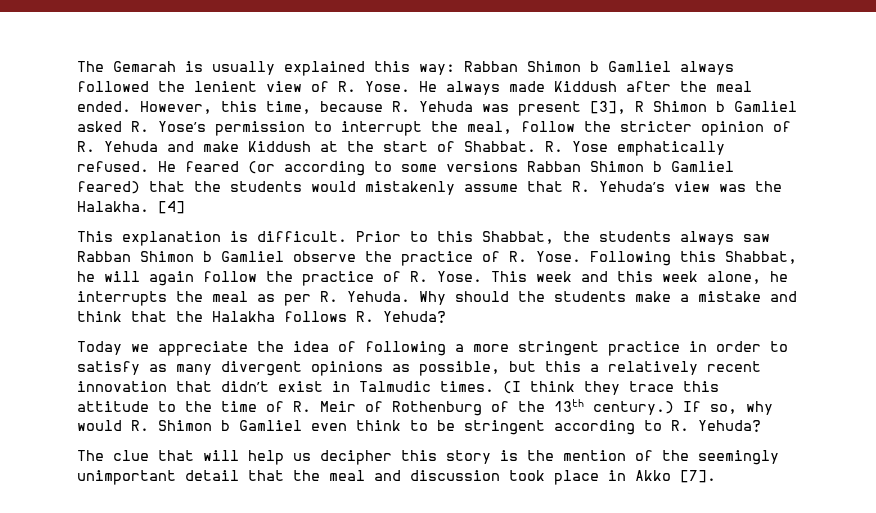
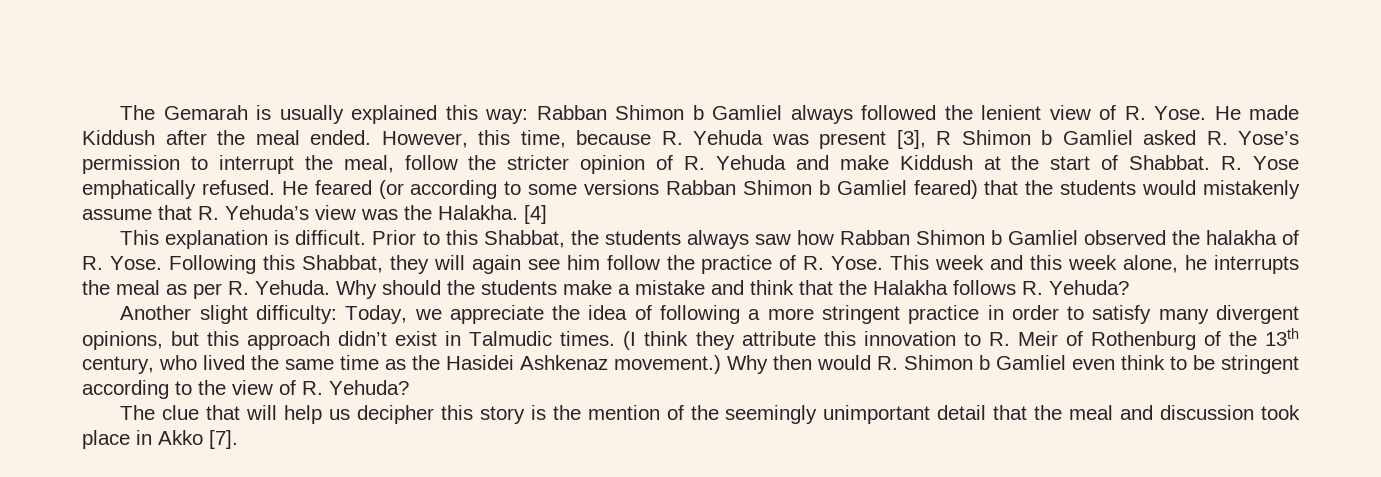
[446,81,500,95] always -> (1241, 113) none
[77,251,473,266] Rabban Shimon b Gamliel observe the practice -> [796,230,1277,245] how Rabban Shimon b Gamliel observed the halakha
[77,271,95,282] he -> [389,255,429,274] they
(194, 278) none -> [527,255,600,270] see him
[77,341,122,355] Today -> [120,305,408,324] Another slight difficulty: Today,
[149,364,167,372] as -> (1152, 314) none
[311,361,761,376] [77,381,212,392] opinions as possible, but this a relatively recent innovation that -> [82,331,331,350] opinions, but this approach
[629,381,719,392] [77,401,284,412] trace this attitude to the time of -> [741,331,981,346] attribute this innovation to
[593,401,773,415] century.) If so, why -> [82,355,812,374] century, who lived the same time as the Hasidei Ashkenaz movement.) Why then
(662, 425) none -> [198,380,296,395] the view of

